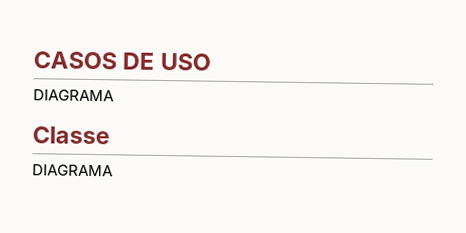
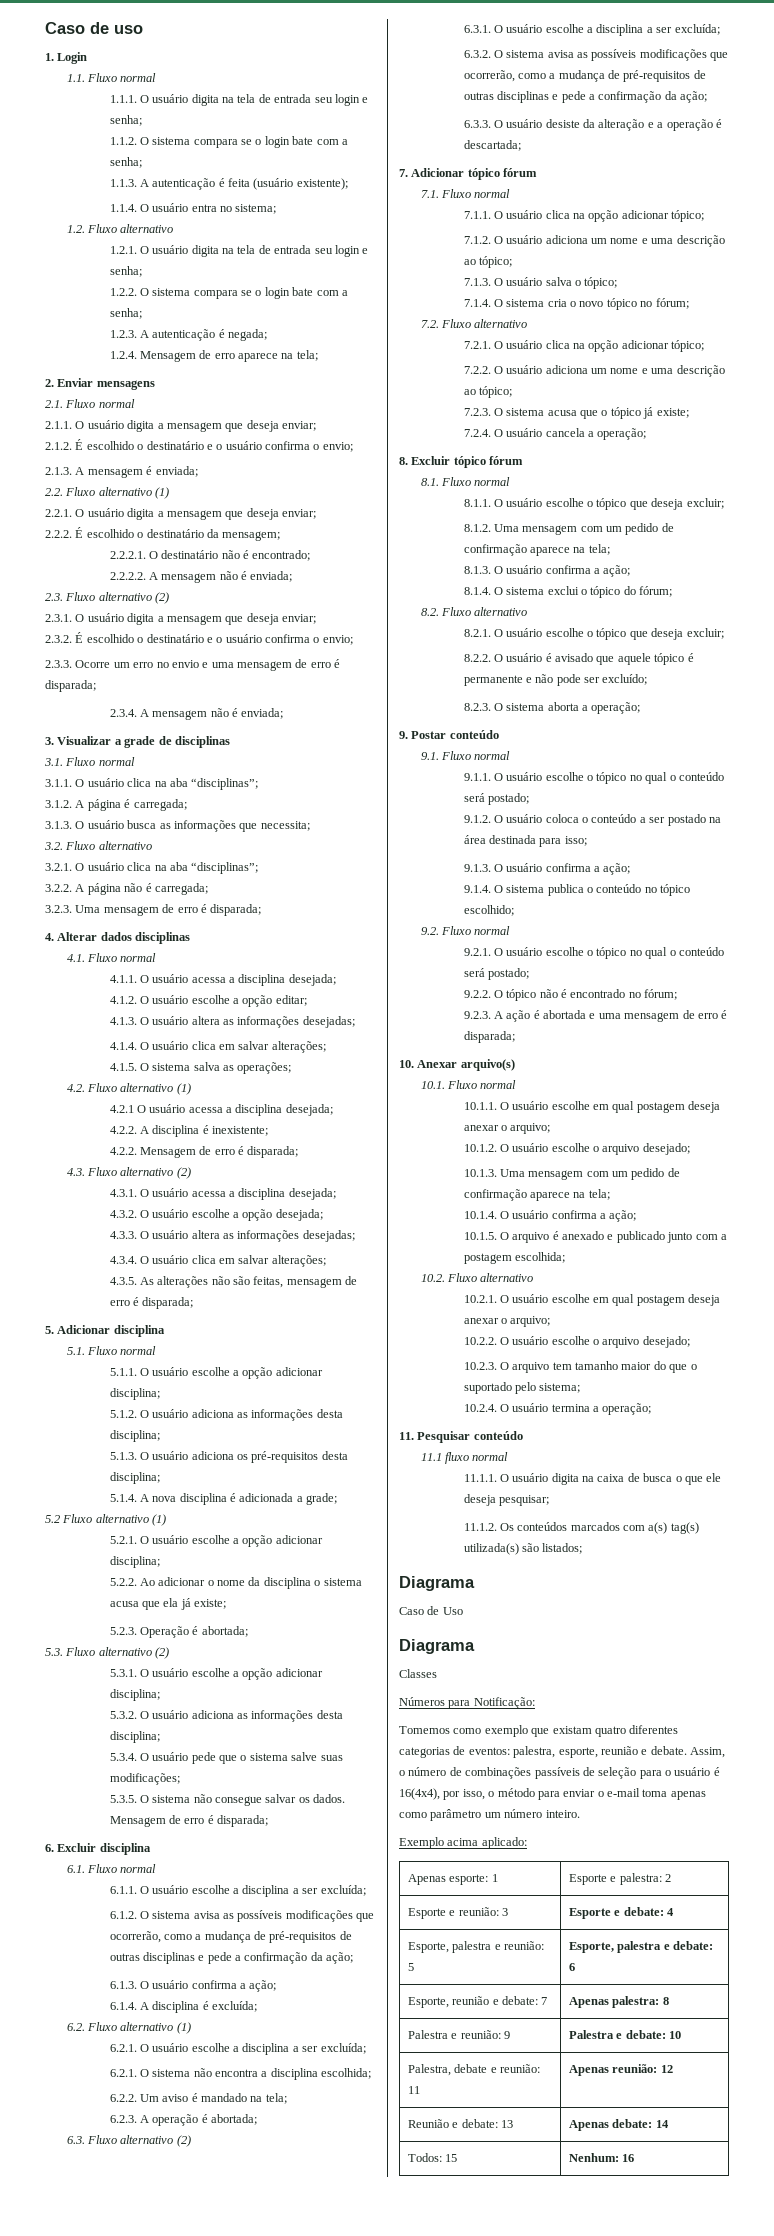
[33,51,211,71] [33,89,114,102] [32,126,110,145] [32,164,113,177] CASOS DE USO // DIAGRAMA // Classe // DIAGRAMA -> [45,22,143,34] [45,52,88,64] [66,73,157,82] [109,94,369,106] [109,115,142,126] [109,136,348,148] [109,157,142,168] [109,178,348,190] [109,203,277,214] [66,224,174,233] [109,245,369,257] [109,266,142,277] [109,287,348,299] [109,308,142,319] [109,329,268,341] [109,350,318,362] [45,378,155,390] [45,399,135,408] [45,420,316,432] [45,439,353,452] [45,466,198,478] [45,487,170,499] [45,508,316,520] [45,527,281,541] [109,550,311,561] [109,571,293,583] [45,592,170,604] [45,613,316,625] [45,632,353,645] [45,659,341,671] [45,680,96,692] [109,708,284,720] [45,736,230,748] [44,757,135,766] [45,778,259,790] [45,799,187,811] [45,820,310,832] [44,841,152,850] [45,862,259,874] [45,883,208,895] [45,904,262,916] [45,932,191,944] [66,953,157,962] [109,974,336,986] [109,995,307,1007] [109,1016,355,1028] [109,1041,326,1053] [109,1062,292,1074] [66,1083,191,1095] [109,1104,333,1116] [109,1125,269,1137] [109,1146,299,1158] [66,1167,191,1179] [109,1188,336,1200] [109,1209,323,1221] [109,1230,355,1242] [109,1255,326,1267] [109,1276,358,1288] [109,1297,194,1309] [45,1325,165,1337] [66,1346,157,1355] [109,1367,323,1379] [109,1388,160,1400] [109,1409,343,1421] [109,1430,160,1442] [109,1451,348,1463] [109,1472,160,1484] [109,1493,338,1505] [45,1514,167,1526] [109,1535,323,1547] [109,1556,160,1568] [109,1577,362,1589] [109,1598,227,1610] [109,1626,248,1638] [45,1647,170,1659] [109,1668,323,1680] [109,1689,160,1701] [109,1710,343,1722] [109,1731,160,1743] [109,1752,343,1764] [109,1773,180,1785] [109,1794,346,1806] [109,1815,269,1827] [45,1843,151,1855] [66,1864,157,1873] [109,1885,366,1897] [109,1910,375,1922] [109,1931,352,1943] [109,1952,354,1964] [109,1980,277,1992] [109,2001,258,2013] [66,2022,191,2034] [109,2043,366,2055] [109,2068,372,2080] [109,2093,287,2104] [109,2114,258,2126] [66,2135,191,2147] [463,24,720,36] [463,49,729,61] [463,70,706,82] [463,91,708,103] [463,119,722,131] [463,140,521,151] [399,168,538,180] [420,189,511,198] [463,210,705,222] [463,235,725,247] [463,256,512,268] [463,277,618,289] [463,298,689,310] [420,319,528,328] [463,340,705,352] [463,365,725,377] [463,386,512,398] [463,407,689,419] [463,428,647,440] [399,456,524,468] [420,477,511,486] [463,498,724,510] [463,523,674,535] [463,544,610,556] [463,565,631,577] [463,586,673,598] [420,607,528,616] [463,628,724,640] [463,653,694,665] [463,674,648,686] [463,702,641,714] [399,730,499,739] [420,751,511,760] [463,772,724,784] [463,793,529,805] [463,814,721,826] [463,835,587,847] [463,863,631,875] [463,884,691,896] [463,905,514,916] [420,926,511,935] [463,947,724,959] [463,968,529,980] [463,989,678,1001] [463,1010,728,1022] [463,1031,515,1043] [399,1059,515,1071] [420,1080,517,1089] [463,1101,721,1113] [463,1123,551,1134] [463,1143,690,1155] [463,1168,680,1180] [463,1189,610,1201] [463,1210,637,1222] [463,1231,727,1243] [463,1252,565,1264] [420,1273,534,1282] [463,1294,721,1306] [463,1316,551,1327] [463,1336,690,1348] [463,1361,697,1373] [463,1382,581,1394] [463,1403,652,1415] [399,1431,523,1443] [420,1452,509,1464] [463,1473,722,1485] [463,1494,549,1506] [463,1522,699,1534] [463,1543,583,1555] [399,1576,475,1591] [399,1606,463,1615] [399,1639,475,1654] [399,1669,437,1678] [399,1697,535,1709] [399,1725,679,1737] [399,1746,725,1758] [399,1767,720,1779] [399,1788,706,1800] [399,1809,580,1821] [399,1837,527,1849] [407,1874,498,1885] [568,1873,672,1885] [407,1907,509,1919] [568,1907,675,1919] [407,1941,545,1953] [407,1963,414,1971] [568,1941,714,1953] [568,1963,575,1971] [407,1996,548,2008] [568,1996,669,2008] [407,2030,511,2039] [568,2030,682,2039] [407,2064,541,2076] [407,2086,420,2094] [568,2064,673,2076] [407,2119,514,2128] [568,2119,669,2131] [407,2153,458,2162] [568,2153,635,2162] Caso de uso // 1. Login // 1.1. Fluxo normal // 1.1.1. O usuário digita na tela de entrada seu login e senha; // 1.1.2. O sistema compara se o login bate com a senha; // 1.1.3. A autenticação é feita (usuário existente); // 1.1.4. O usuário entra no sistema; // 1.2. Fluxo alternativo // 1.2.1. O usuário digita na tela de entrada seu login e senha; // 1.2.2. O sistema compara se o login bate com a senha; // 1.2.3. A autenticação é negada; // 1.2.4. Mensagem de erro aparece na tela; // 2. Enviar mensagens // 2.1. Fluxo normal // 2.1.1. O usuário digita a mensagem que deseja enviar; // 2.1.2. É escolhido o destinatário e o usuário confirma o envio; // 2.1.3. A mensagem é enviada; // 2.2. Fluxo alternativo (1) // 2.2.1. O usuário digita a mensagem que deseja enviar; // 2.2.2. É escolhido o destinatário da mensagem; // 2.2.2.1. O destinatário não é encontrado; // 2.2.2.2. A mensagem não é enviada; // 2.3. Fluxo alternativo (2) // 2.3.1. O usuário digita a mensagem que deseja enviar; // 2.3.2. É escolhido o destinatário e o usuário confirma o envio; // 2.3.3. Ocorre um erro no envio e uma mensagem de erro é disparada; // 2.3.4. A mensagem não é enviada; // 3. Visualizar a grade de disciplinas // 3.1. Fluxo normal // 3.1.1. O usuário clica na aba “disciplinas”; // 3.1.2. A página é carregada; // 3.1.3. O usuário busca as informações que necessita; // 3.2. Fluxo alternativo // 3.2.1. O usuário clica na aba “disciplinas”; // 3.2.2. A página não é carregada; // 3.2.3. Uma mensagem de erro é disparada; // 4. Alterar dados disciplinas // 4.1. Fluxo normal // 4.1.1. O usuário acessa a disciplina desejada; // 4.1.2. O usuário escolhe a opção editar; // 4.1.3. O usuário altera as informações desejadas; // 4.1.4. O usuário clica em salvar alterações; // 4.1.5. O sistema salva as operações; // 4.2. Fluxo alternativo (1) // 4.2.1 O usuário acessa a disciplina desejada; // 4.2.2. A disciplina é inexistente; // 4.2.2. Mensagem de erro é disparada; // 4.3. Fluxo alternativo (2) // 4.3.1. O usuário acessa a disciplina desejada; // 4.3.2. O usuário escolhe a opção desejada; // 4.3.3. O usuário altera as informações desejadas; // 4.3.4. O usuário clica em salvar alterações; // 4.3.5. As alterações não são feitas, mensagem de erro é disparada; // 5. Adicionar disciplina // 5.1. Fluxo normal // 5.1.1. O usuário escolhe a opção adicionar disciplina; // 5.1.2. O usuário adiciona as informações desta disciplina; // 5.1.3. O usuário adiciona os pré-requisitos desta disciplina; // 5.1.4. A nova disciplina é adicionada a grade; // 5.2 Fluxo alternativo (1) // 5.2.1. O usuário escolhe a opção adicionar disciplina; // 5.2.2. Ao adicionar o nome da disciplina o sistema acusa que ela já existe; // 5.2.3. Operação é abortada; // 5.3. Fluxo alternativo (2) // 5.3.1. O usuário escolhe a opção adicionar disciplina; // 5.3.2. O usuário adiciona as informações desta disciplina; // 5.3.4. O usuário pede que o sistema salve suas modificações; // 5.3.5. O sistema não consegue salvar os dados. Mensagem de erro é disparada; // 6. Excluir disciplina // 6.1. Fluxo normal // 6.1.1. O usuário escolhe a disciplina a ser excluída; // 6.1.2. O sistema avisa as possíveis modificações que ocorrerão, como a mudança de pré-requisitos de outras disciplinas e pede a confirmação da ação; // 6.1.3. O usuário confirma a ação; // 6.1.4. A disciplina é excluída; // 6.2. Fluxo alternativo (1) // 6.2.1. O usuário escolhe a disciplina a ser excluída; // 6.2.1. O sistema não encontra a disciplina escolhida; // 6.2.2. Um aviso é mandado na tela; // 6.2.3. A operação é abortada; // 6.3. Fluxo alternativo (2) // 6.3.1. O usuário escolhe a disciplina a ser excluída; // 6.3.2. O sistema avisa as possíveis modificações que ocorrerão, como a mudança de pré-requisitos de outras disciplinas e pede a confirmação da ação; // 6.3.3. O usuário desiste da alteração e a operação é descartada; // 7. Adicionar tópico fórum // 7.1. Fluxo normal // 7.1.1. O usuário clica na opção adicionar tópico; // 7.1.2. O usuário adiciona um nome e uma descrição ao tópico; // 7.1.3. O usuário salva o tópico; // 7.1.4. O sistema cria o novo tópico no fórum; // 7.2. Fluxo alternativo // 7.2.1. O usuário clica na opção adicionar tópico; // 7.2.2. O usuário adiciona um nome e uma descrição ao tópico; // 7.2.3. O sistema acusa que o tópico já existe; // 7.2.4. O usuário cancela a operação; // 8. Excluir tópico fórum // 8.1. Fluxo normal // 8.1.1. O usuário escolhe o tópico que deseja excluir; // 8.1.2. Uma mensagem com um pedido de confirmação aparece na tela; // 8.1.3. O usuário confirma a ação; // 8.1.4. O sistema exclui o tópico do fórum; // 8.2. Fluxo alternativo // 8.2.1. O usuário escolhe o tópico que deseja excluir; // 8.2.2. O usuário é avisado que aquele tópico é permanente e não pode ser excluído; // 8.2.3. O sistema aborta a operação; // 9. Postar conteúdo // 9.1. Fluxo normal // 9.1.1. O usuário escolhe o tópico no qual o conteúdo será postado; // 9.1.2. O usuário coloca o conteúdo a ser postado na área destinada para isso; // 9.1.3. O usuário confirma a ação; // 9.1.4. O sistema publica o conteúdo no tópico escolhido; // 9.2. Fluxo normal // 9.2.1. O usuário escolhe o tópico no qual o conteúdo será postado; // 9.2.2. O tópico não é encontrado no fórum; // 9.2.3. A ação é abortada e uma mensagem de erro é disparada; // 10. Anexar arquivo(s) // 10.1. Fluxo normal // 10.1.1. O usuário escolhe em qual postagem deseja anexar o arquivo; // 10.1.2. O usuário escolhe o arquivo desejado; // 10.1.3. Uma mensagem com um pedido de confirmação aparece na tela; // 10.1.4. O usuário confirma a ação; // 10.1.5. O arquivo é anexado e publicado junto com a postagem escolhida; // 10.2. Fluxo alternativo // 10.2.1. O usuário escolhe em qual postagem deseja anexar o arquivo; // 10.2.2. O usuário escolhe o arquivo desejado; // 10.2.3. O arquivo tem tamanho maior do que o suportado pelo sistema; // 10.2.4. O usuário termina a operação; // 11. Pesquisar conteúdo // 11.1 fluxo normal // 11.1.1. O usuário digita na caixa de busca o que ele deseja pesquisar; // 11.1.2. Os conteúdos marcados com a(s) tag(s) utilizada(s) são listados; // Diagrama // Caso de Uso // Diagrama // Classes // Números para Notificação: // Tomemos como exemplo que existam quatro diferentes categorias de eventos: palestra, esporte, reunião e debate. Assim, o número de combinações passíveis de seleção para o usuário é 16(4x4), por isso, o método para enviar o e-mail toma apenas como parâmetro um número inteiro. // Exemplo acima aplicado: // Apenas esporte: 1 | Esporte e palestra: 2 // Esporte e reunião: 3 | Esporte e debate: 4 // Esporte, palestra e reunião: 5 | Esporte, palestra e debate: 6 // Esporte, reunião e debate: 7 | Apenas palestra: 8 // Palestra e reunião: 9 | Palestra e debate: 10 // Palestra, debate e reunião: 11 | Apenas reunião: 12 // Reunião e debate: 13 | Apenas debate: 14 // Todos: 15 | Nenhum: 16

